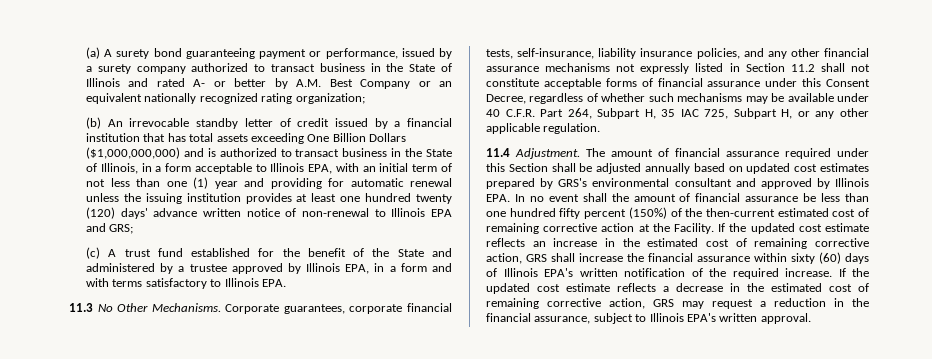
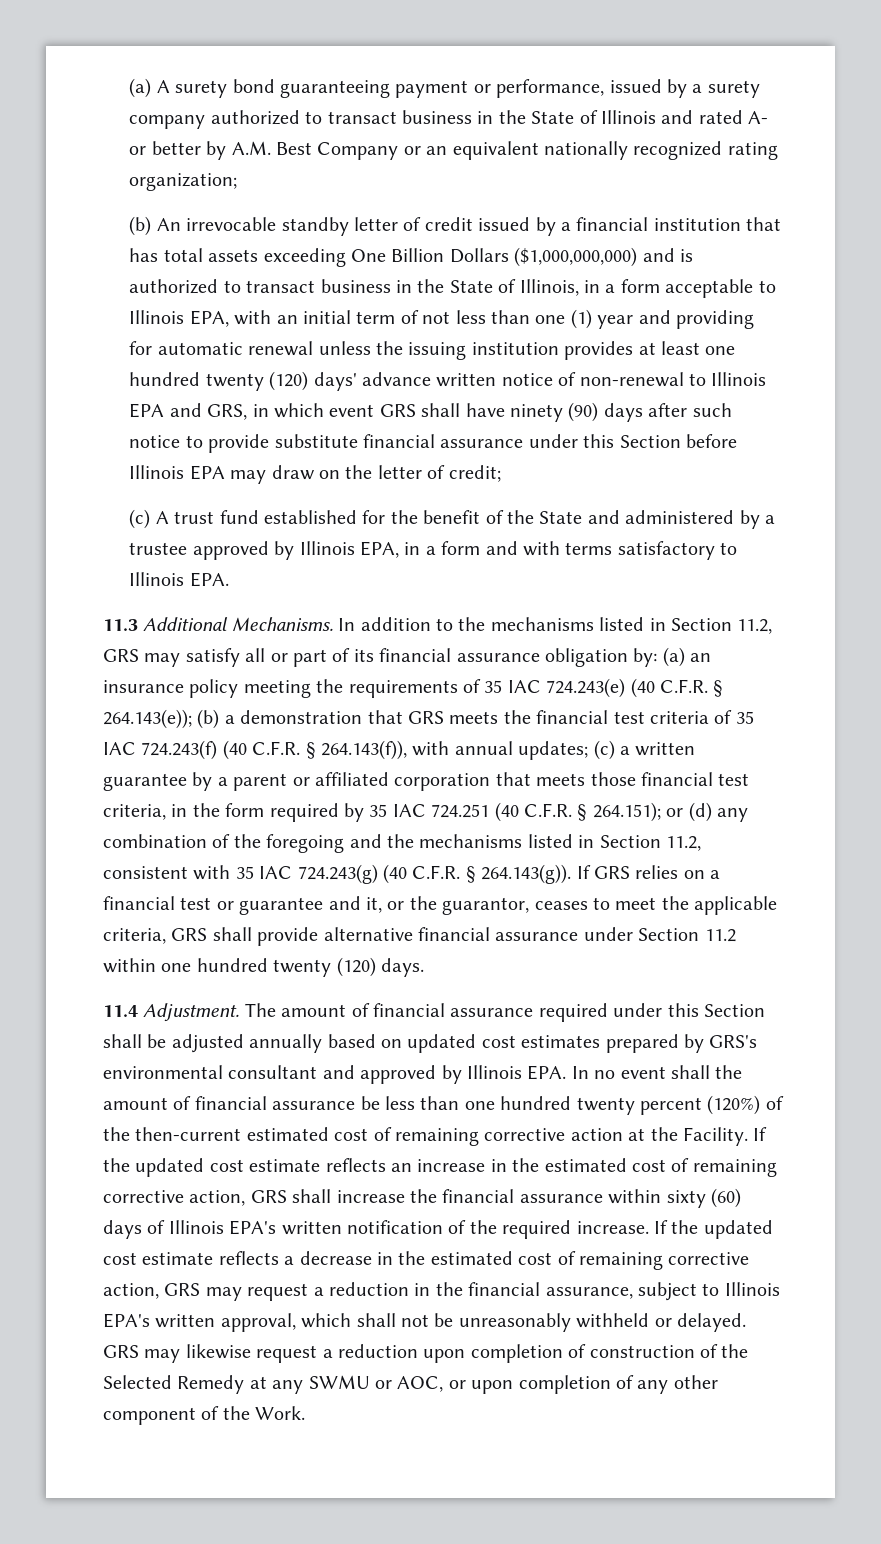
[109,224,134,234] GRS; -> [207,402,732,422] [129,434,738,453] [129,465,501,484] GRS, in which event GRS shall have ninety (90) days after such notice to provide substitute financial assurance under this Section before Illinois EPA may draw on the letter of credit;
[97,303,452,314] [486,48,869,59] [486,63,870,74] [486,78,870,89] [486,93,869,104] [486,108,869,119] [486,123,601,134] No Other Mechanisms. Corporate guarantees, corporate financial tests, self-insurance, liability insurance policies, and any other financial assurance mechanisms not expressly listed in Section 11.2 shall not constitute acceptable forms of financial assurance under this Consent Decree, regardless of whether such mechanisms may be available under 40 C.F.R. Part 264, Subpart H, 35 IAC 725, Subpart H, or any other applicable regulation. -> [143,617,773,634] [103,647,712,667] [103,678,724,698] [103,709,754,729] [103,740,696,760] [103,772,750,791] [103,802,748,822] [103,834,701,853] [103,864,721,884] [103,896,778,915] [103,927,736,946] [103,957,424,977] Additional Mechanisms. In addition to the mechanisms listed in Section 11.2, GRS may satisfy all or part of its financial assurance obligation by: (a) an insurance policy meeting the requirements of 35 IAC 724.243(e) (40 C.F.R. § 264.143(e)); (b) a demonstration that GRS meets the financial test criteria of 35 IAC 724.243(f) (40 C.F.R. § 264.143(f)), with annual updates; (c) a written guarantee by a parent or affiliated corporation that meets those financial test criteria, in the form required by 35 IAC 724.251 (40 C.F.R. § 264.151); or (d) any combination of the foregoing and the mechanisms listed in Section 11.2, consistent with 35 IAC 724.243(g) (40 C.F.R. § 264.143(g)). If GRS relies on a financial test or guarantee and it, or the guarantor, ceases to meet the applicable criteria, GRS shall provide alternative financial assurance under Section 11.2 within one hundred twenty (120) days.
[559,207,667,219] fifty percent (150%) -> [576,1095,761,1115] twenty percent (120%)
[760,313,811,324] approval. -> [220,1313,746,1332] [103,1344,749,1363] [103,1375,718,1394] [103,1406,306,1425] approval, which shall not be unreasonably withheld or delayed. GRS may likewise request a reduction upon completion of construction of the Selected Remedy at any SWMU or AOC, or upon completion of any other component of the Work.

